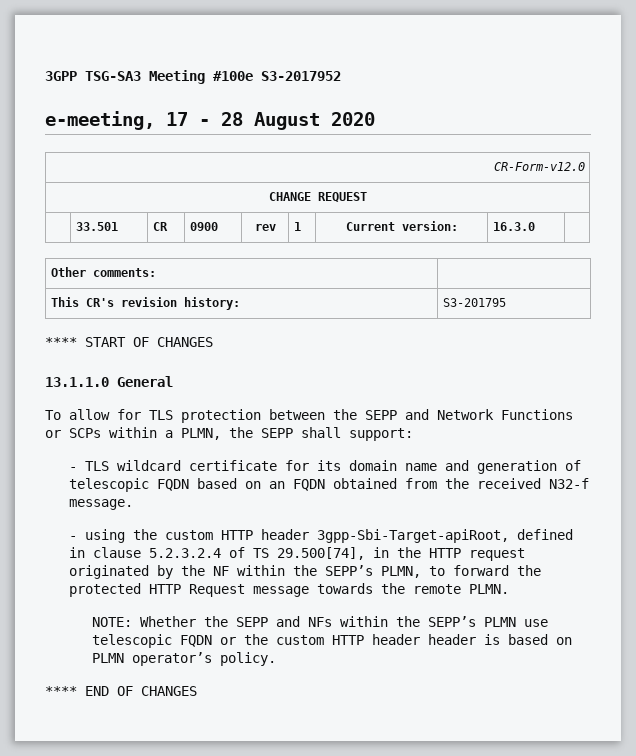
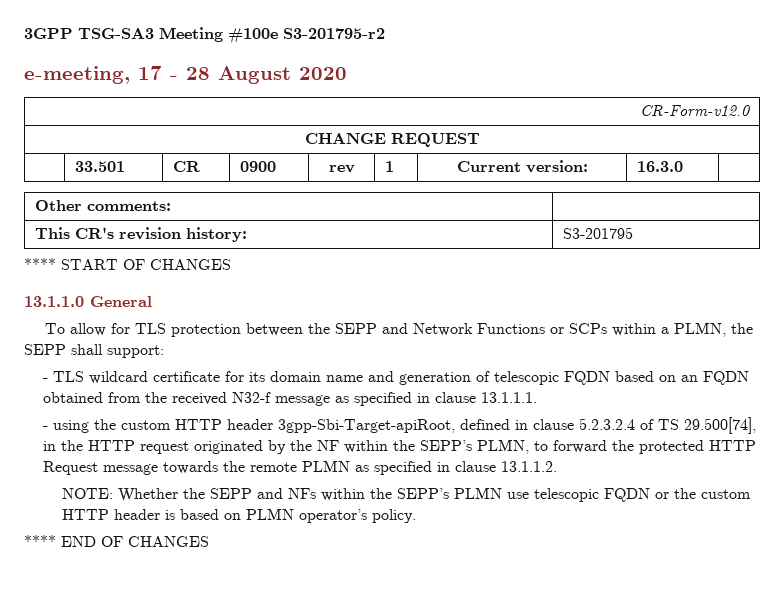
[261,71,341,81] S3-2017952 -> [283,28,385,39] S3-201795-r2
[68,499,133,510] message. -> [274,392,537,406] message as specified in clause 13.1.1.1.
[468,584,509,594] PLMN. -> [301,460,557,475] PLMN as specified in clause 13.1.1.2.
[428,634,477,645] header -> (160, 514) none

